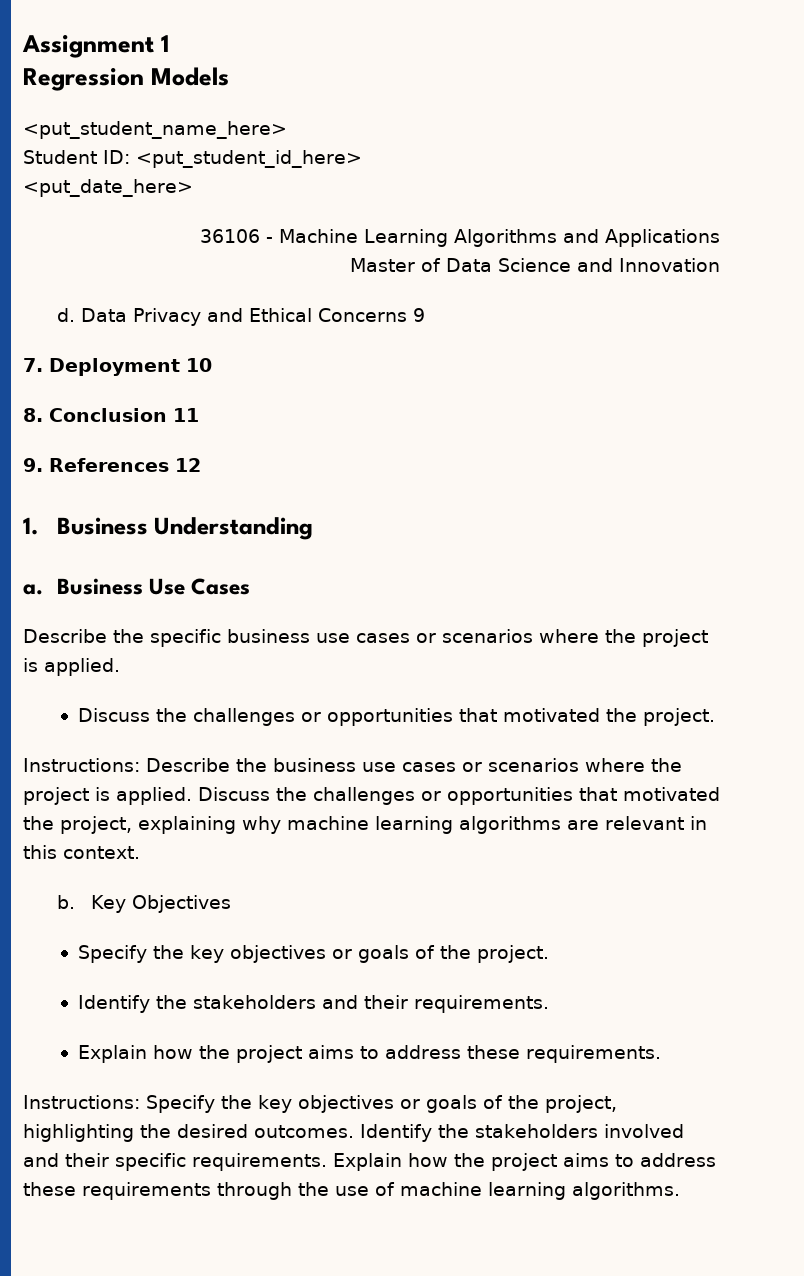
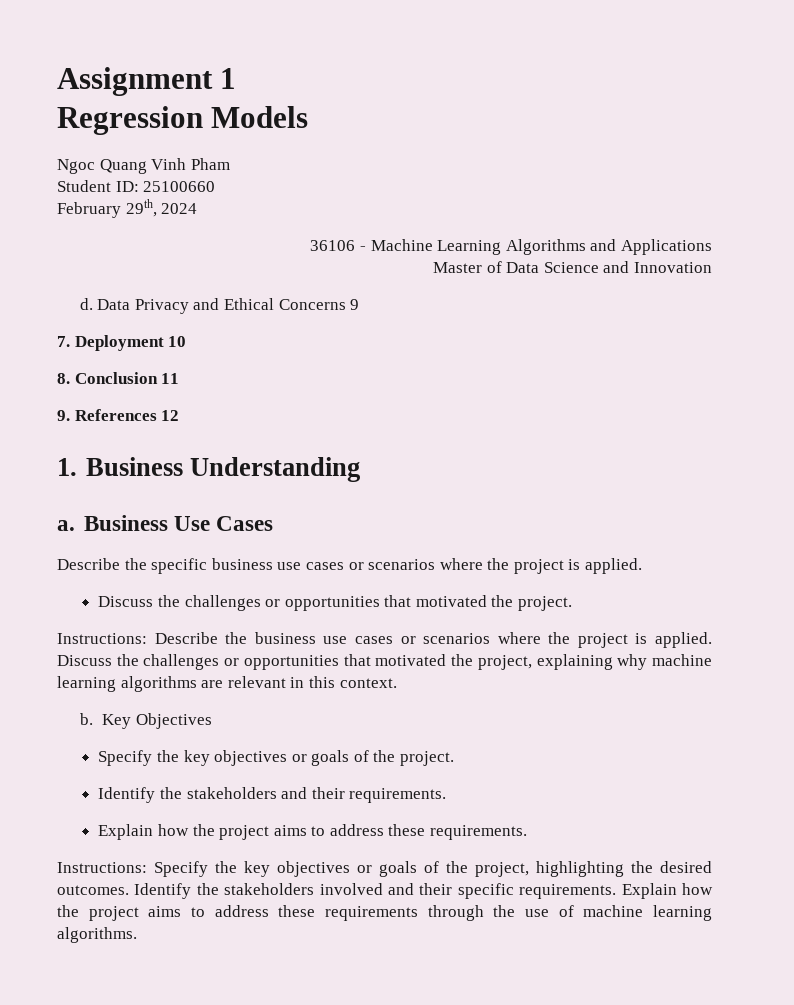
[23,121,287,139] [23,150,362,168] [23,179,193,197] <put_student_name_here> // Student ID: <put_student_id_here> // <put_date_here> -> [57,158,230,174] [57,180,216,192] [57,199,198,218] Ngoc Quang Vinh Pham // Student ID: 25100660 // February 29th, 2024

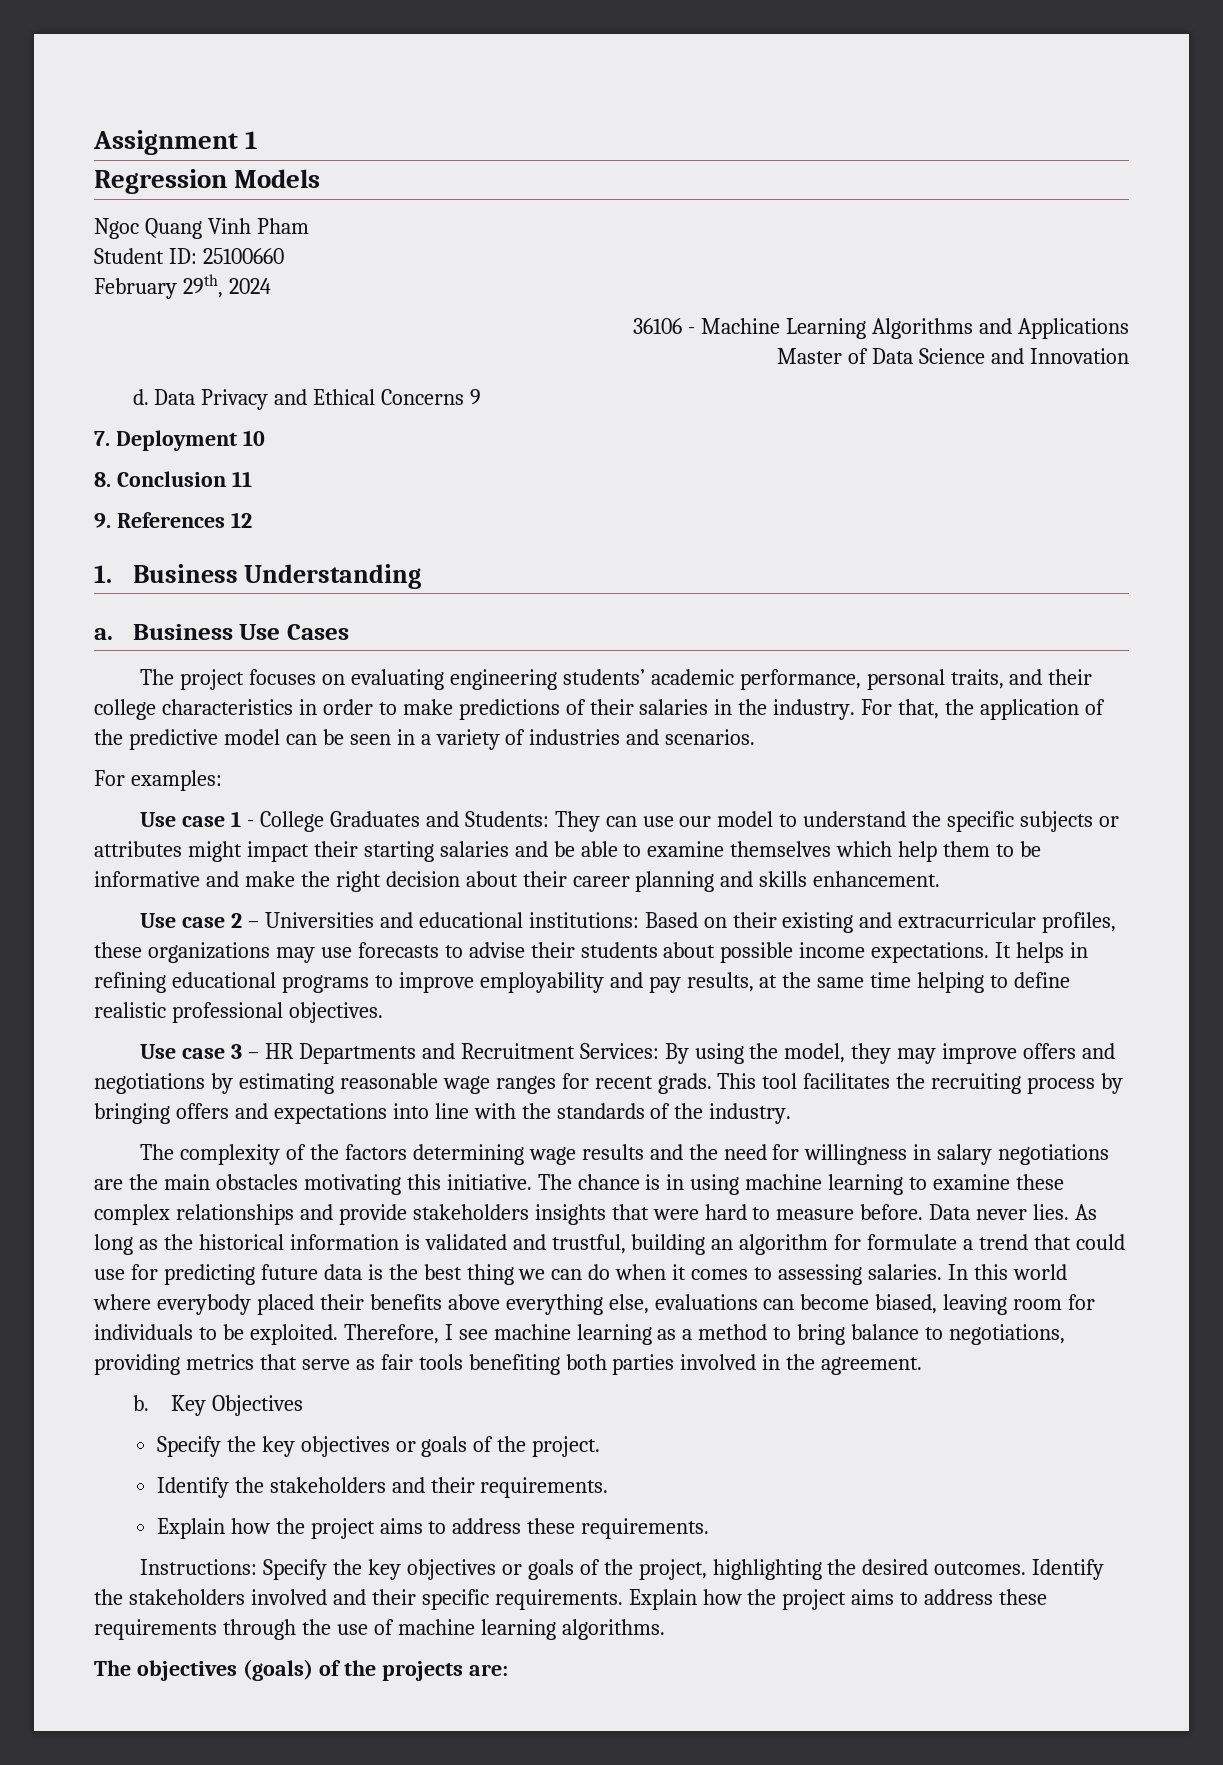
[57,558,643,574] [98,595,573,611] [57,632,712,648] [57,654,713,670] [57,676,397,692] Describe the specific business use cases or scenarios where the project is applied. // Discuss the challenges or opportunities that motivated the project. // Instructions: Describe the business use cases or scenarios where the project is applied. Discuss the challenges or opportunities that motivated the project, explaining why machine learning algorithms are relevant in this context. -> [140,669,1093,690] [94,699,1105,720] [94,729,756,750] [94,770,222,791] [140,811,1120,832] [94,841,1042,862] [94,871,941,892] [140,912,1117,933] [94,942,1089,963] [94,972,1071,993] [94,1002,383,1023] [140,1043,1116,1064] [94,1073,1124,1094] [94,1103,792,1124] [140,1144,1110,1165] [94,1174,1065,1195] [94,1204,1098,1225] [94,1234,1125,1255] [94,1264,1067,1285] [93,1294,1096,1315] [94,1324,1066,1345] [94,1354,923,1375] The project focuses on evaluating engineering students’ academic performance, personal traits, and their college characteristics in order to make predictions of their salaries in the industry. For that, the application of the predictive model can be seen in a variety of industries and scenarios. // For examples: // Use case 1 - College Graduates and Students: They can use our model to understand the specific subjects or attributes might impact their starting salaries and be able to examine themselves which help them to be informative and make the right decision about their career planning and skills enhancement. // Use case 2 – Universities and educational institutions: Based on their existing and extracurricular profiles, these organizations may use forecasts to advise their students about possible income expectations. It helps in refining educational programs to improve employability and pay results, at the same time helping to define realistic professional objectives. // Use case 3 – HR Departments and Recruitment Services: By using the model, they may improve offers and negotiations by estimating reasonable wage ranges for recent grads. This tool facilitates the recruiting process by bringing offers and expectations into line with the standards of the industry. // The complexity of the factors determining wage results and the need for willingness in salary negotiations are the main obstacles motivating this initiative. The chance is in using machine learning to examine these complex relationships and provide stakeholders insights that were hard to measure before. Data never lies. As long as the historical information is validated and trustful, building an algorithm for formulate a trend that could use for predicting future data is the best thing we can do when it comes to assessing salaries. In this world where everybody placed their benefits above everything else, evaluations can become biased, leaving room for individuals to be exploited. Therefore, I see machine learning as a method to bring balance to negotiations, providing metrics that serve as fair tools benefiting both parties involved in the agreement.
(137, 935) none -> [94,1659,508,1681] // The objectives (goals) of the projects are:

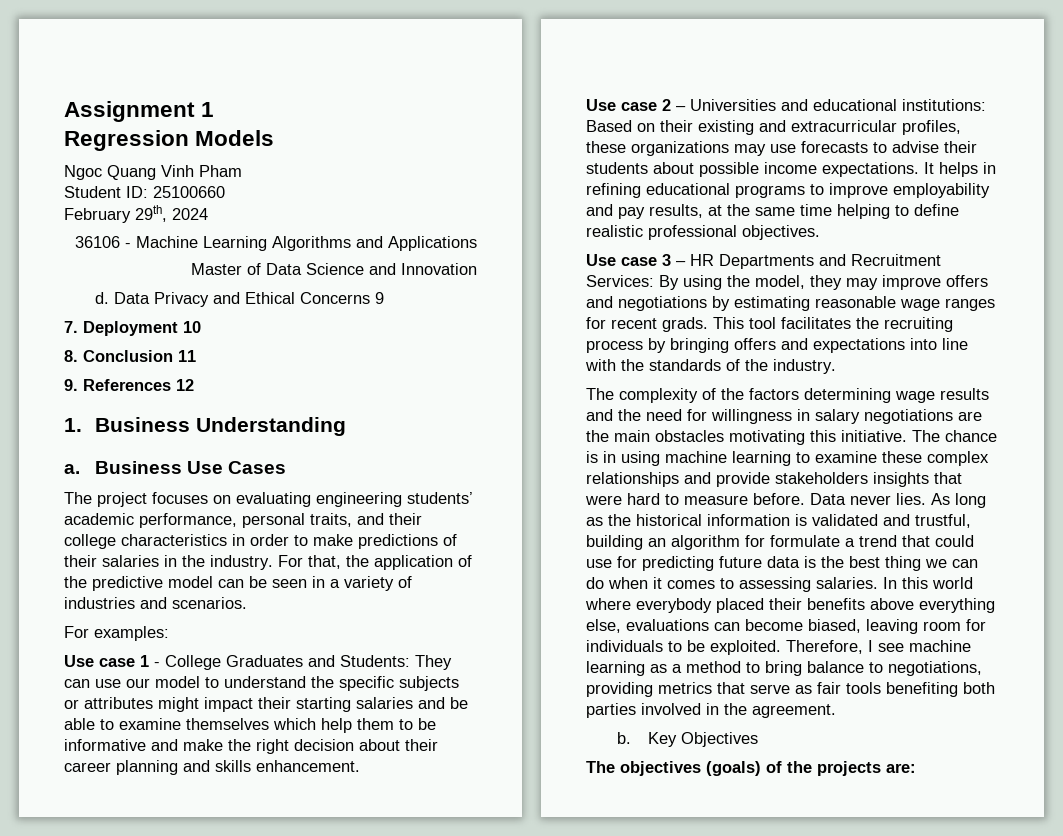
[156,1436,601,1457] [156,1477,609,1498] [156,1518,710,1539] [140,1559,1105,1580] [94,1589,1048,1610] [94,1619,665,1640] // Specify the key objectives or goals of the project. // Identify the stakeholders and their requirements. // Explain how the project aims to address these requirements. // Instructions: Specify the key objectives or goals of the project, highlighting the desired outcomes. Identify the stakeholders involved and their specific requirements. Explain how the project aims to address these requirements through the use of machine learning algorithms. -> (758, 739) none

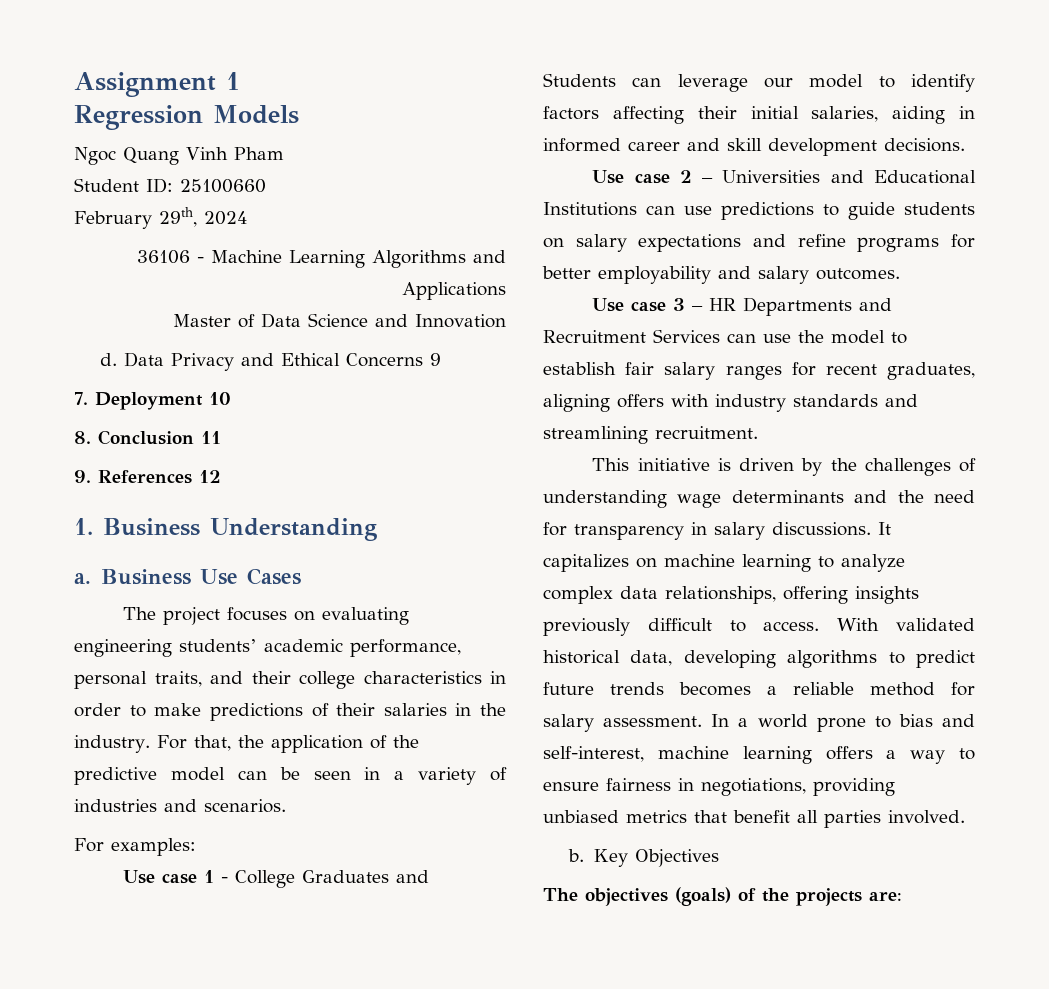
[340,655,452,670] [64,676,459,691] [64,697,468,712] [64,718,436,733] [64,739,438,754] [64,760,360,775] Students: They can use our model to understand the specific subjects or attributes might impact their starting salaries and be able to examine themselves which help them to be informative and make the right decision about their career planning and skills enhancement. -> [543,73,975,92] [543,106,975,124] [543,138,965,156] Students can leverage our model to identify factors affecting their initial salaries, aiding in informed career and skill development decisions.
[813,99,986,111] [586,120,961,135] [586,141,977,156] [586,162,996,177] [586,183,990,198] [586,204,959,219] [586,225,820,240] educational institutions: Based on their existing and extracurricular profiles, these organizations may use forecasts to advise their students about possible income expectations. It helps in refining educational programs to improve employability and pay results, at the same time helping to define realistic professional objectives. -> [874,170,976,184] [543,202,975,220] [543,234,975,252] [542,266,900,284] Educational Institutions can use predictions to guide students on salary expectations and refine programs for better employability and salary outcomes.
[586,275,988,290] [586,296,995,311] [586,317,953,332] [586,338,968,353] [585,359,836,374] [586,388,989,403] Services: By using the model, they may improve offers and negotiations by estimating reasonable wage ranges for recent grads. This tool facilitates the recruiting process by bringing offers and expectations into line with the standards of the industry. // The complexity of the factors determining wage results -> [653,329,907,344] [543,362,975,380] [543,394,918,412] [543,426,758,444] [592,458,976,476] [543,490,844,508] Services can use the model to establish fair salary ranges for recent graduates, aligning offers with industry standards and streamlining recruitment. // This initiative is driven by the challenges of understanding wage determinants
[711,409,792,424] willingness -> [574,524,684,540] transparency
[864,409,982,424] [586,430,997,445] [586,451,989,466] [586,472,962,487] [585,493,986,508] [586,514,971,528] [586,535,974,550] [586,556,978,571] [586,577,973,592] [585,598,995,613] [586,619,986,634] [586,640,971,655] [586,661,883,676] negotiations are the main obstacles motivating this initiative. The chance is in using machine learning to examine these complex relationships and provide stakeholders insights that were hard to measure before. Data never lies. As long as the historical information is validated and trustful, building an algorithm for formulate a trend that could use for predicting future data is the best thing we can do when it comes to assessing salaries. In this world where everybody placed their benefits above everything else, evaluations can become biased, leaving room for individuals to be exploited. Therefore, I see machine learning as a method to bring balance to -> [772,522,891,536] [543,554,905,572] [543,586,919,604] [543,618,975,636] [543,650,975,668] [543,682,975,696] [543,714,975,732] [543,746,975,764] [543,778,694,791] discussions. It capitalizes on machine learning to analyze complex data relationships, offering insights previously difficult to access. With validated historical data, developing algorithms to predict future trends becomes a reliable method for salary assessment. In a world prone to bias and self-interest, machine learning offers a way to ensure fairness in
(653, 689) none -> [543,810,619,823] unbiased
[750,682,995,697] [586,703,836,718] serve as fair tools benefiting both parties involved in the agreement. -> [733,810,965,828] benefit all parties involved.

